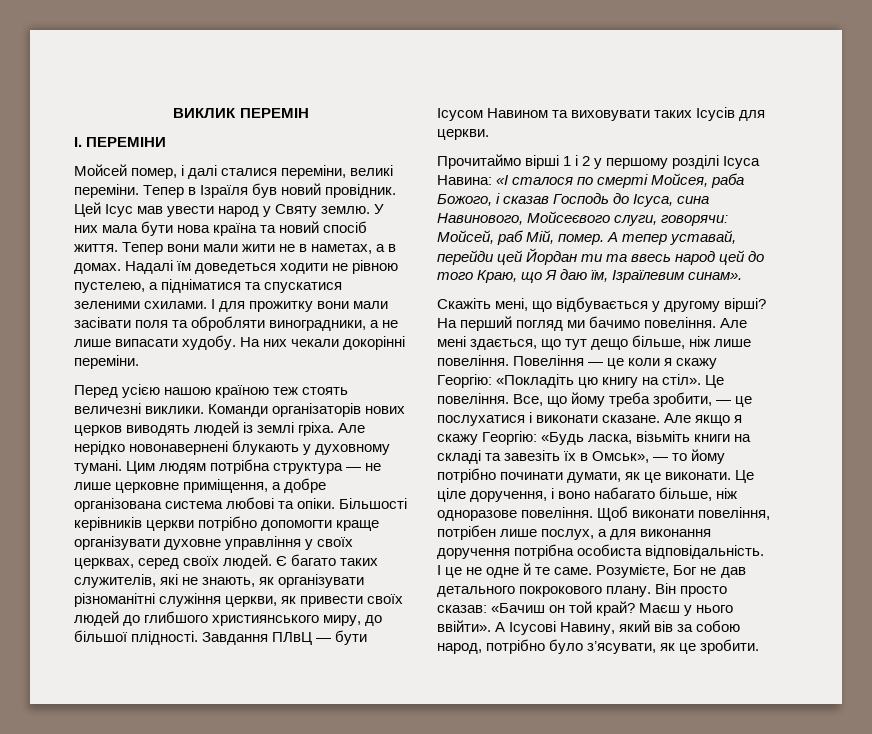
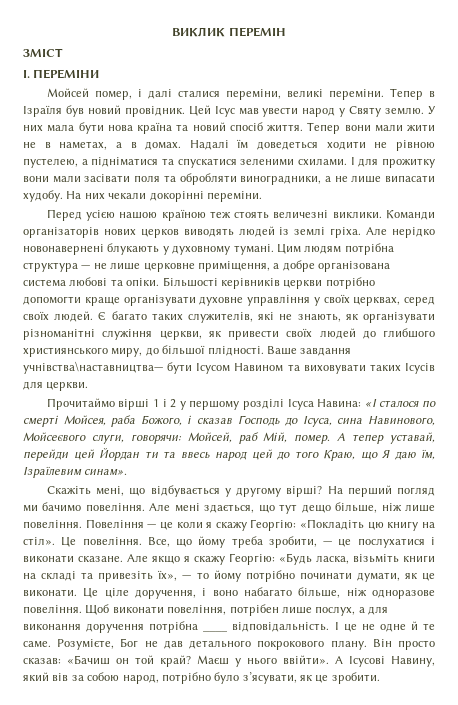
(309, 113) none -> [23,48,63,57] // ЗМІСТ
[202,632,332,645] Завдання ПЛвЦ — -> [266,346,352,356] [23,361,163,374] Ваше завдання учнівства\наставництва—
[504,450,650,463] завезіть їх в Омськ», -> [98,570,178,582] привезіть їх»,
[577,544,643,556] особиста -> [203,630,229,632] ____

